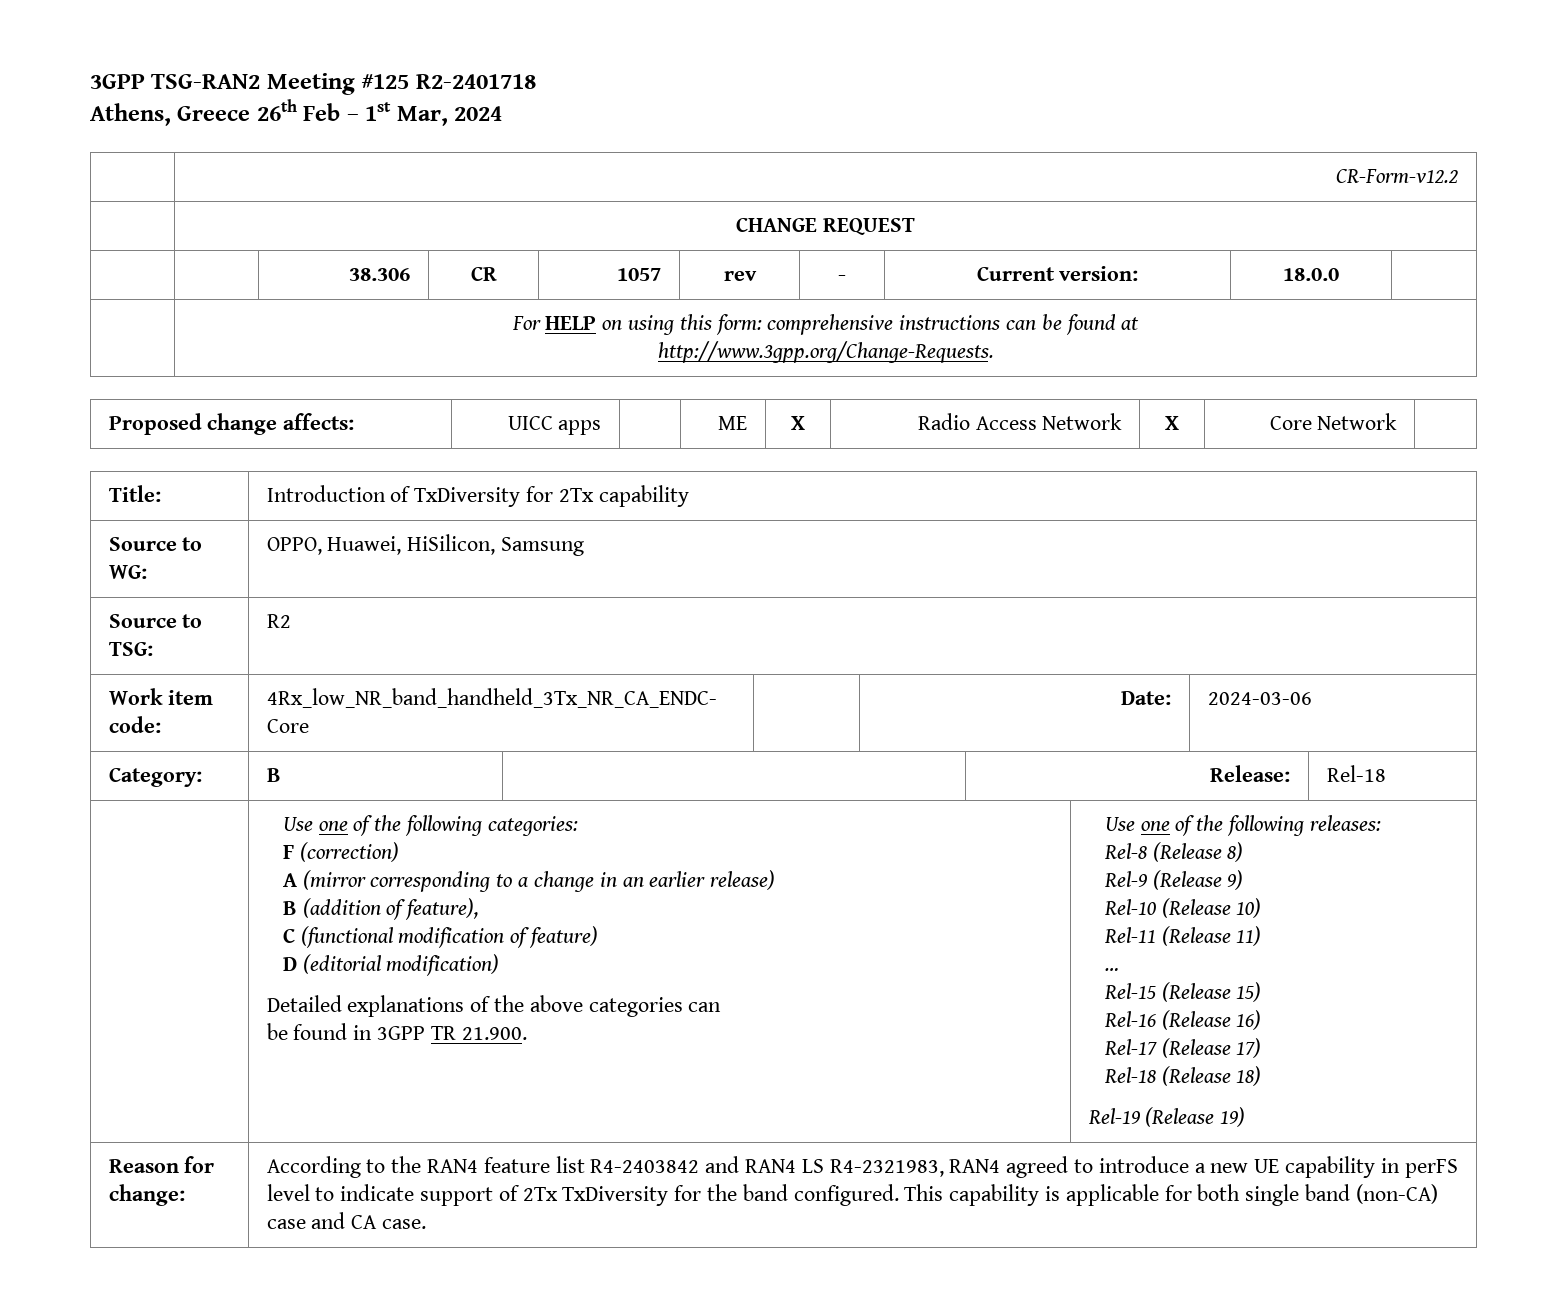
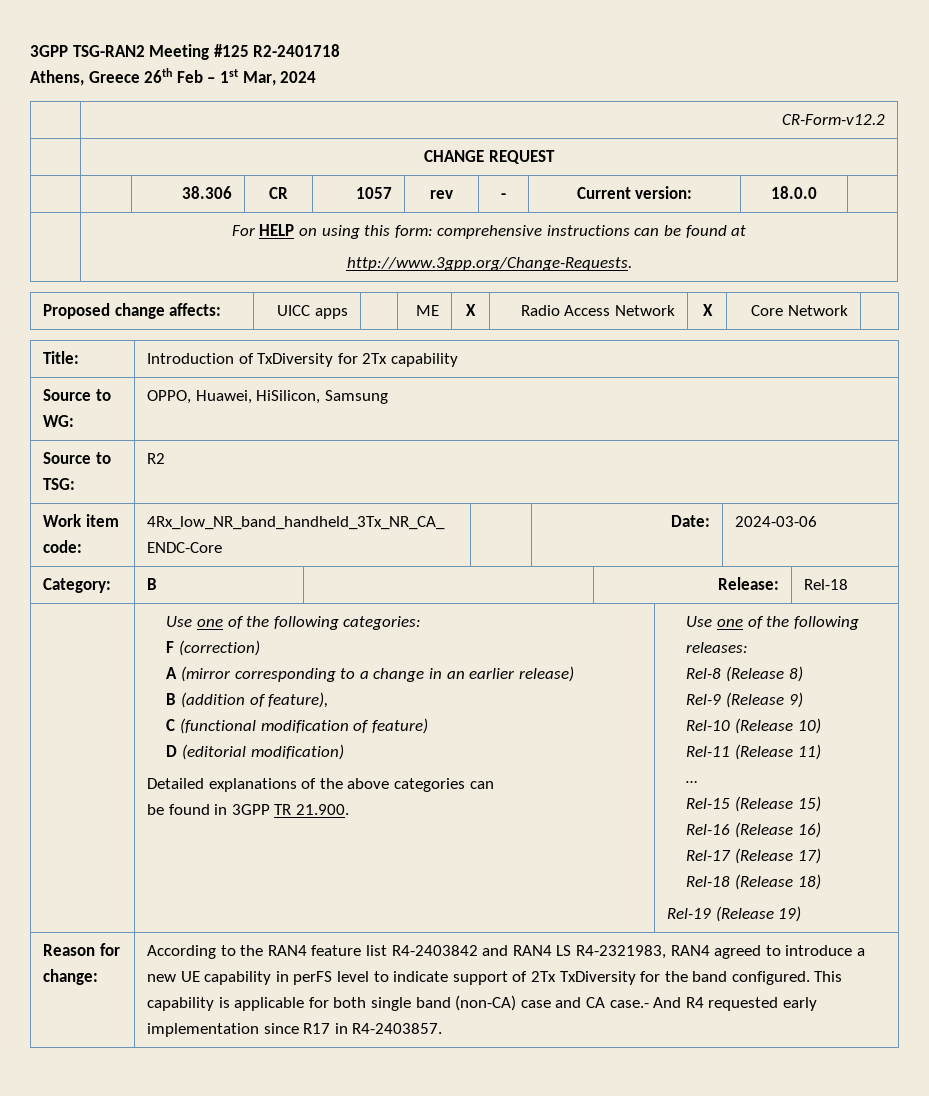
[381,1219,426,1229] case. -> [609,997,817,1011] [147,1023,443,1037] case.- And R4 requested early implementation since R17 in R4-2403857.

